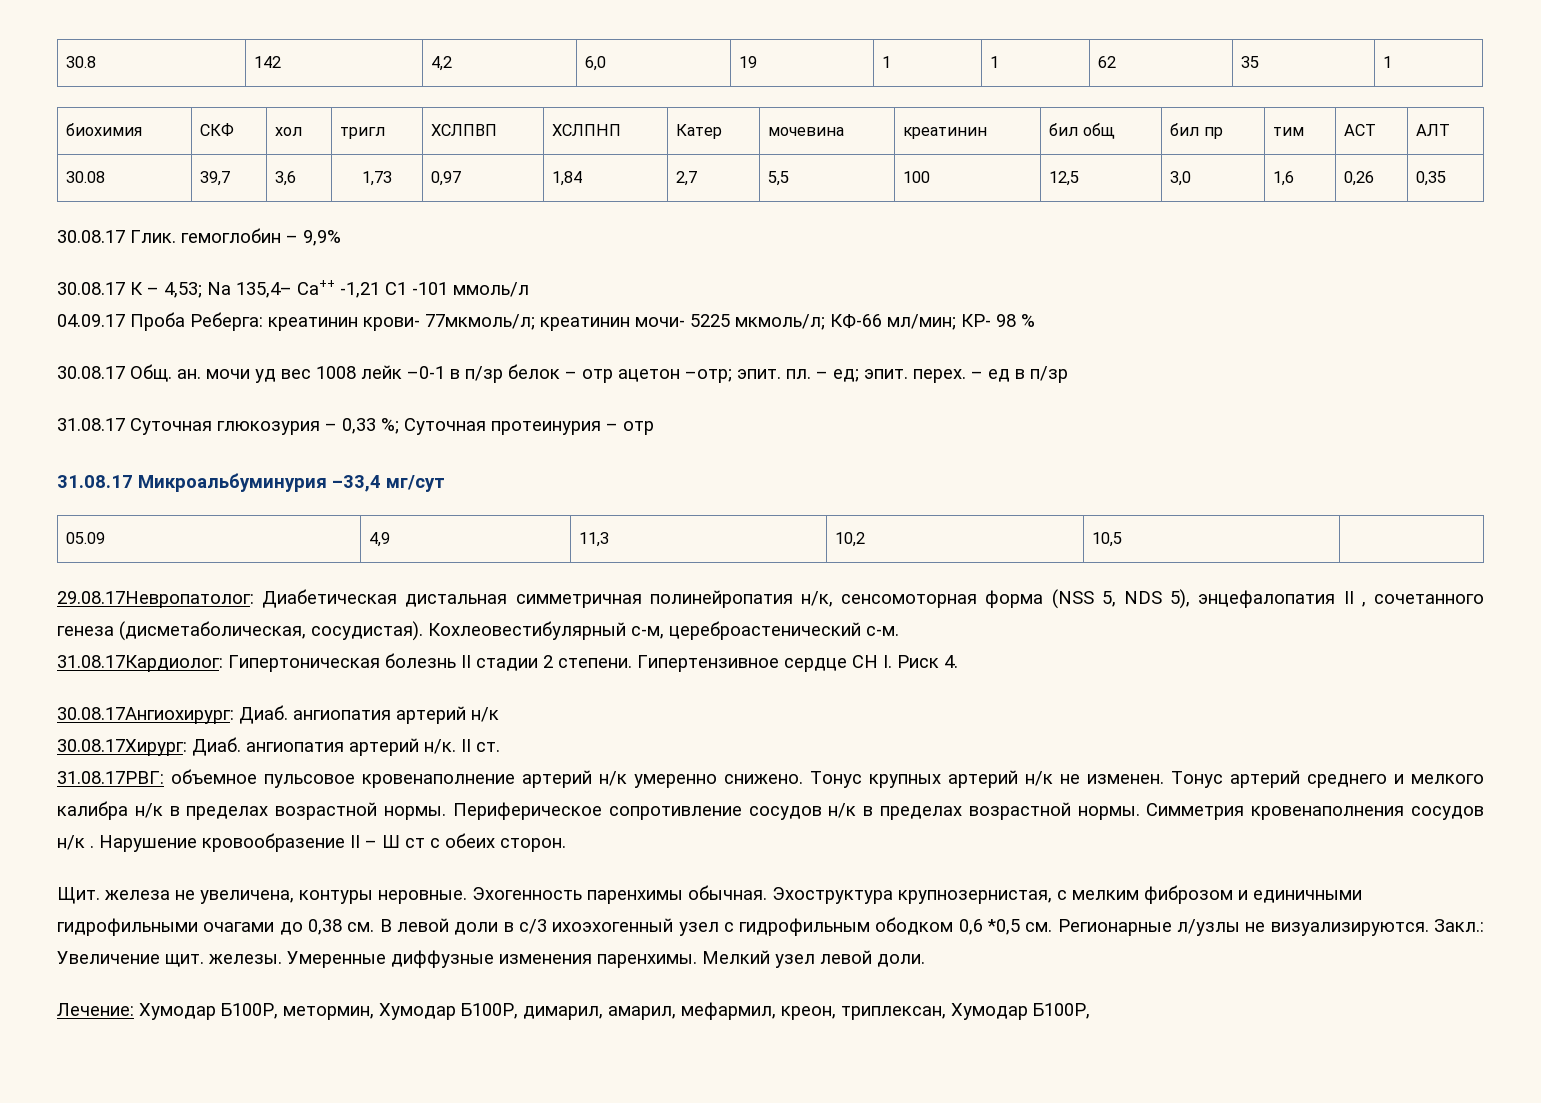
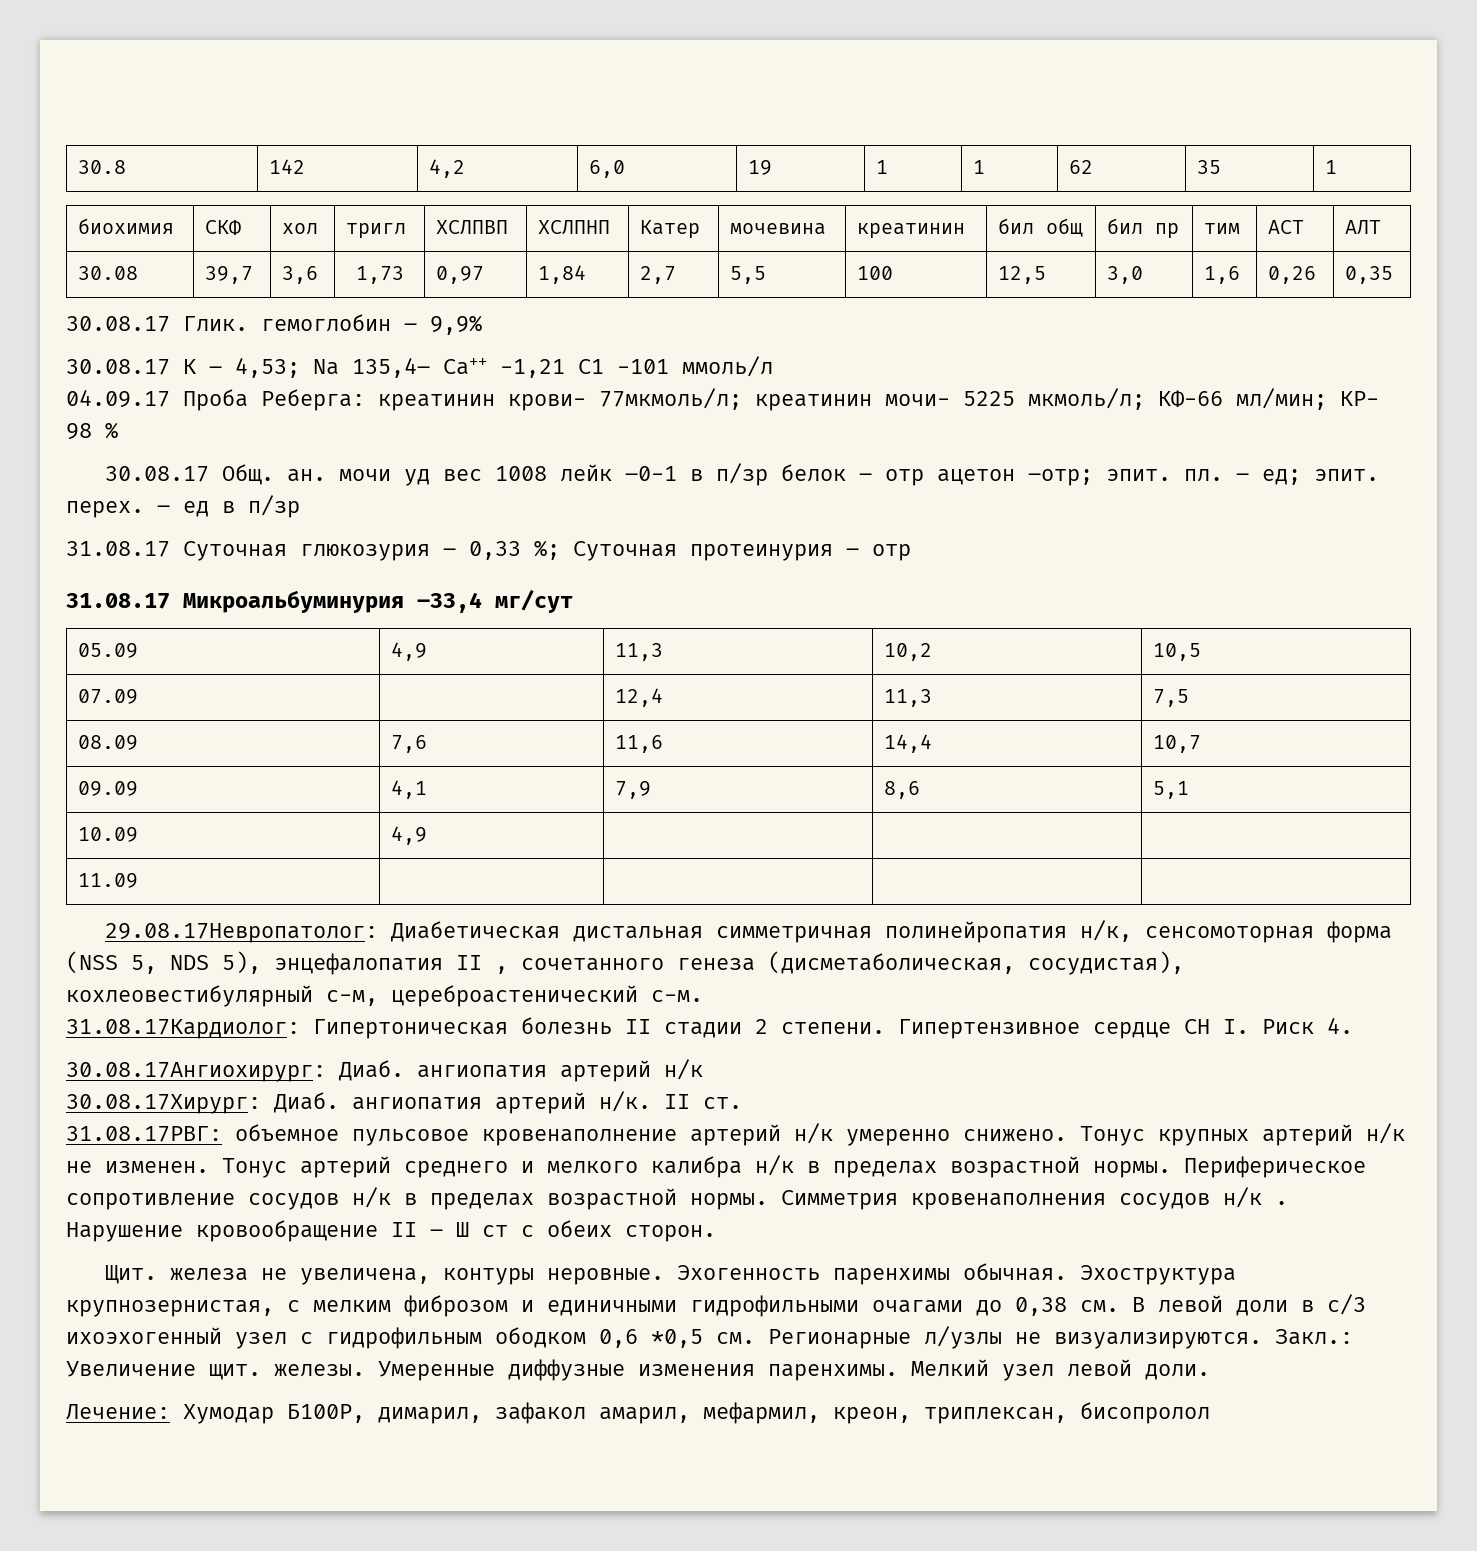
(1123, 539) none -> [77,689,138,704] [614,688,663,707] [883,689,932,707] [1152,689,1189,707] [77,735,138,750] [390,735,427,753] [614,735,663,753] [883,734,932,753] [1152,735,1201,753] [77,781,138,796] [390,780,427,799] [614,781,651,799] [883,781,920,799] [1152,781,1189,799] [77,827,138,842] [390,826,427,845] [77,873,138,888] // 07.09 | | 12,4 | 11,3 | 7,5 // 08.09 | 7,6 | 11,6 | 14,4 | 10,7 // 09.09 | 4,1 | 7,9 | 8,6 | 5,1 // 10.09 | 4,9 | | | // 11.09 | | |
[311,621,626,641] сосудистая). Кохлеовестибулярный -> [1028,951,1184,975] [66,985,313,1007] сосудистая), кохлеовестибулярный
[202,833,345,852] кровообразение -> [196,1220,378,1242] кровообращение
[283,1003,603,1020] метормин, Хумодар Б100Р, димарил, -> [378,1402,586,1424] димарил, зафакол
[951,1003,1090,1020] Хумодар Б100Р, -> [1080,1402,1210,1424] бисопролол

